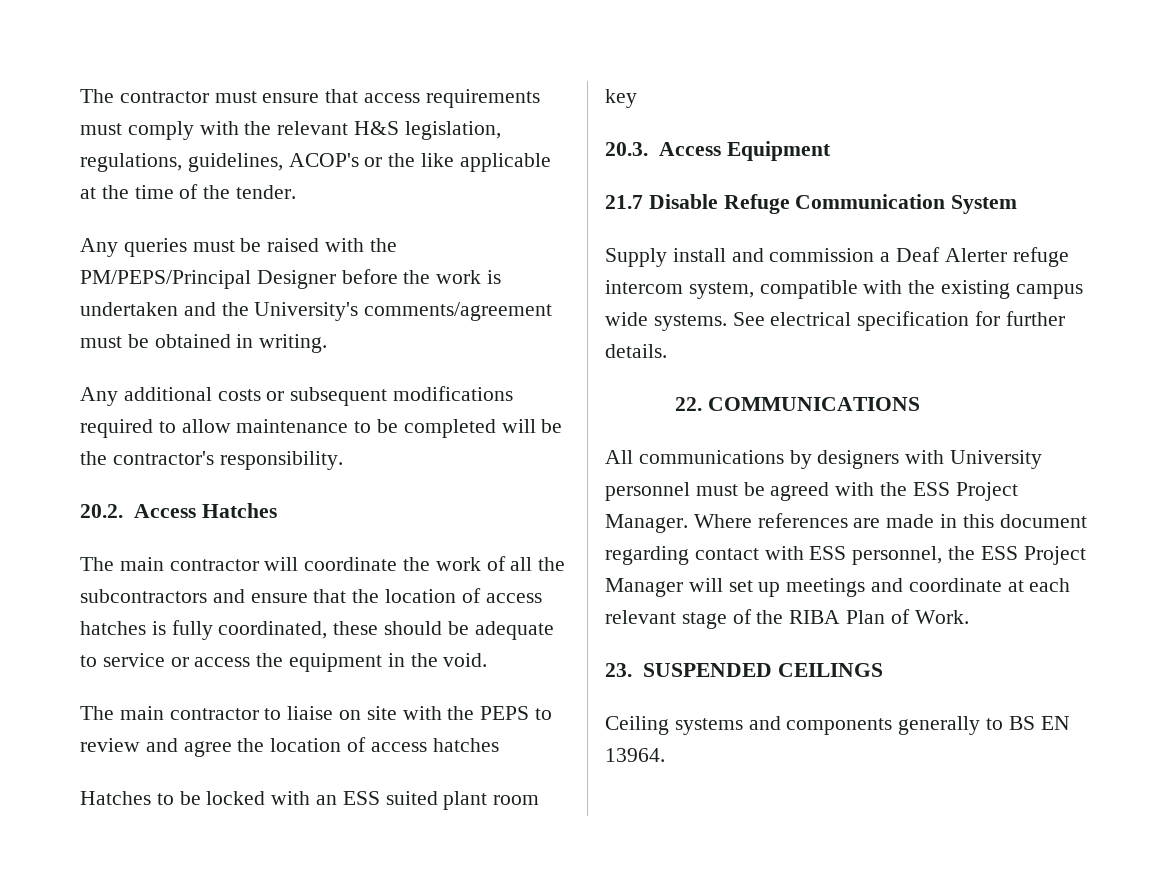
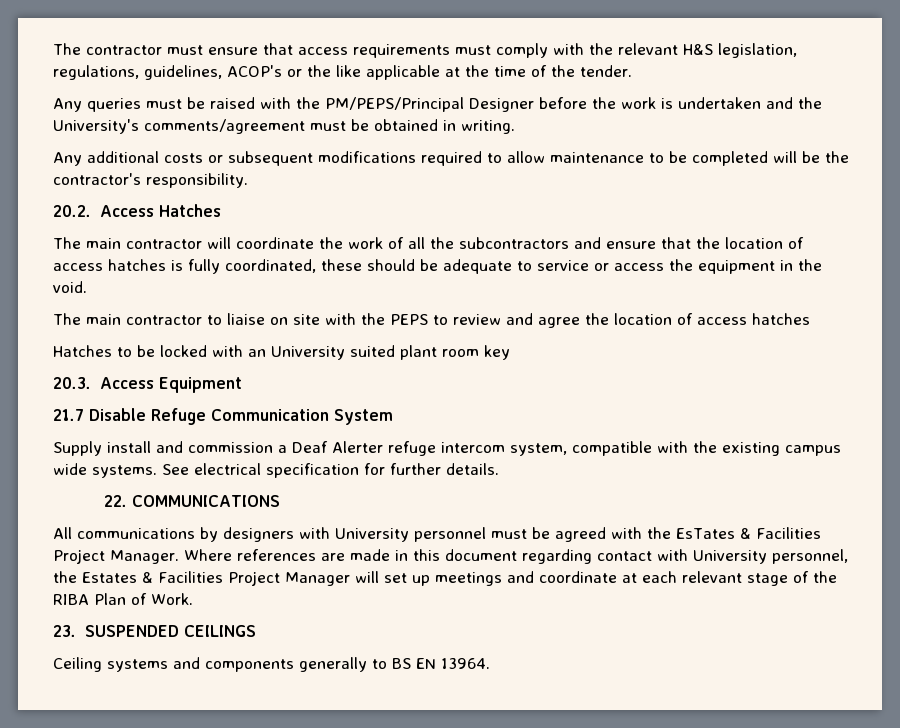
[342,791,380,805] ESS -> [271,346,345,360] University
[912,482,950,496] ESS -> [676,527,821,539] EsTates & Facilities
[809,546,847,560] ESS -> [693,550,767,564] University
[980,546,1018,560] ESS -> [82,571,223,583] Estates & Facilities

